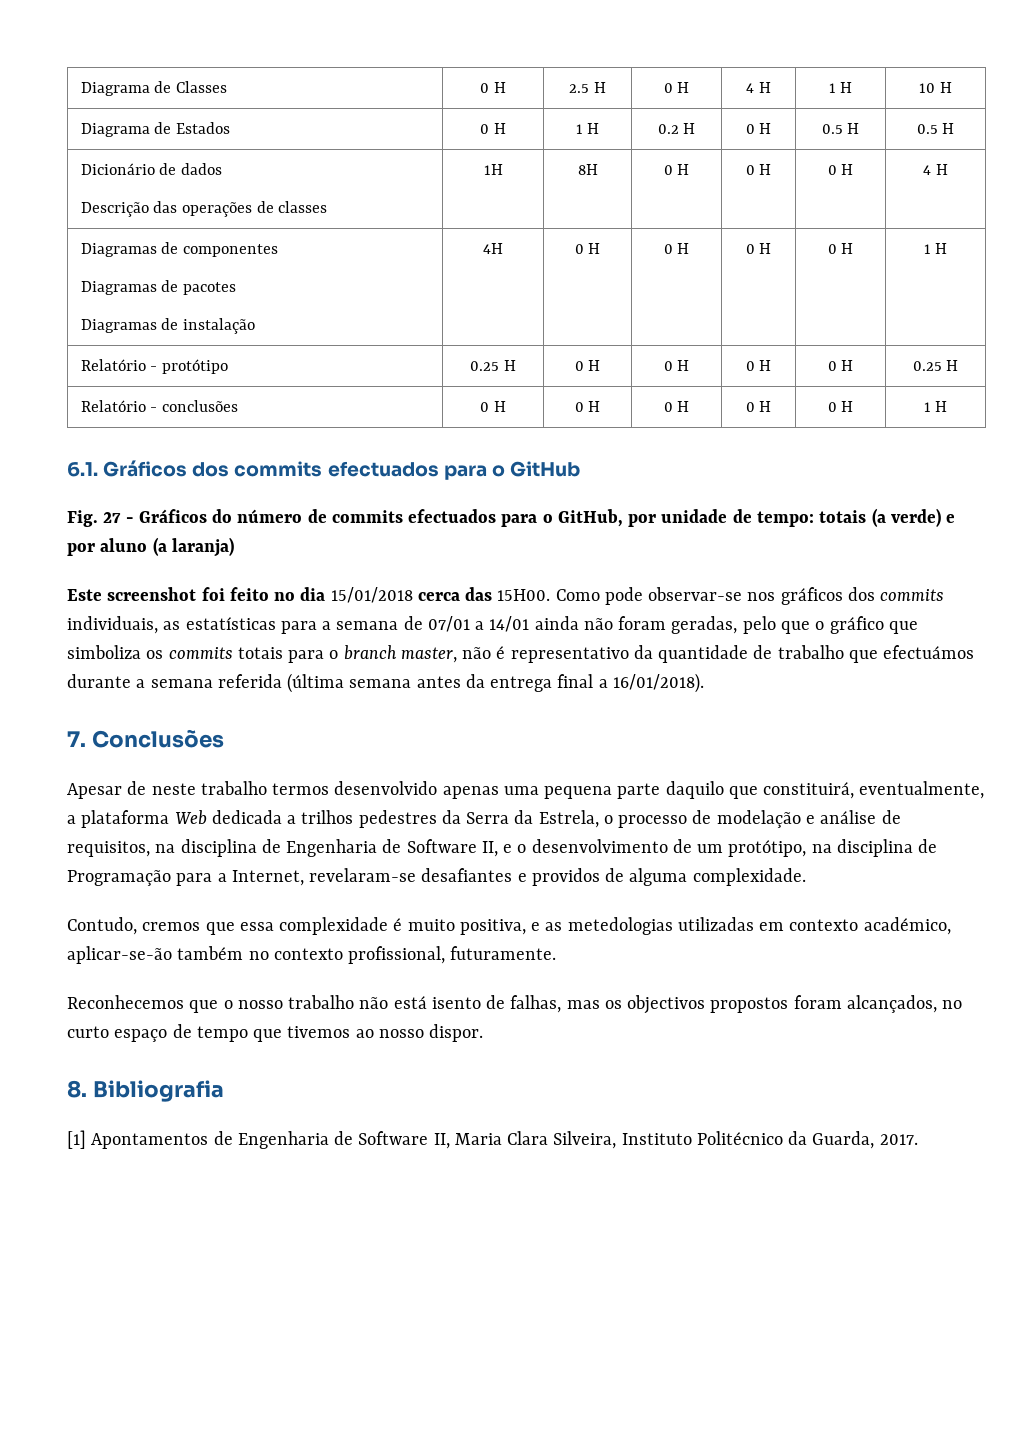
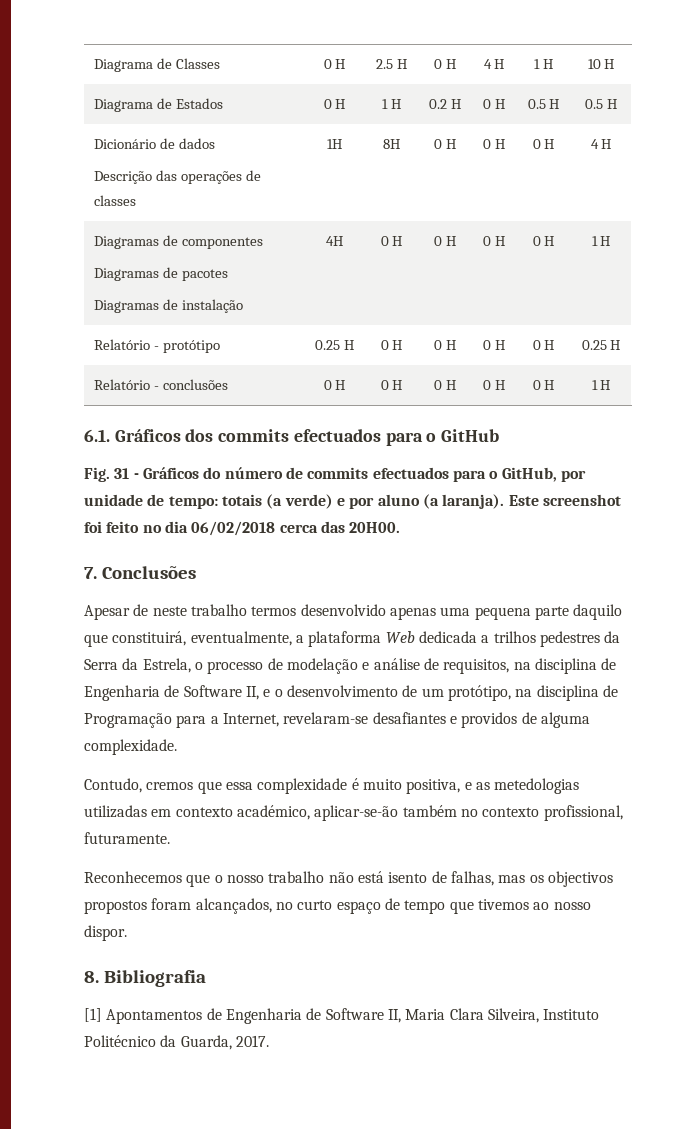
[103,512,122,523] 27 -> [114,468,130,479] 31
[171,537,234,557] laranja) // -> [442,494,505,509] laranja).
[330,587,413,603] 15/01/2018 -> [191,521,276,536] 06/02/2018
[497,587,945,605] [67,616,918,634] [67,645,975,663] [67,673,704,693] 15H00. Como pode observar-se nos gráficos dos commits individuais, as estatísticas para a semana de 07/01 a 14/01 ainda não foram geradas, pelo que o gráfico que simboliza os commits totais para o branch master, não é representativo da quantidade de trabalho que efectuámos durante a semana referida (última semana antes da entrega final a 16/01/2018). -> [349,522,401,533] 20H00.

